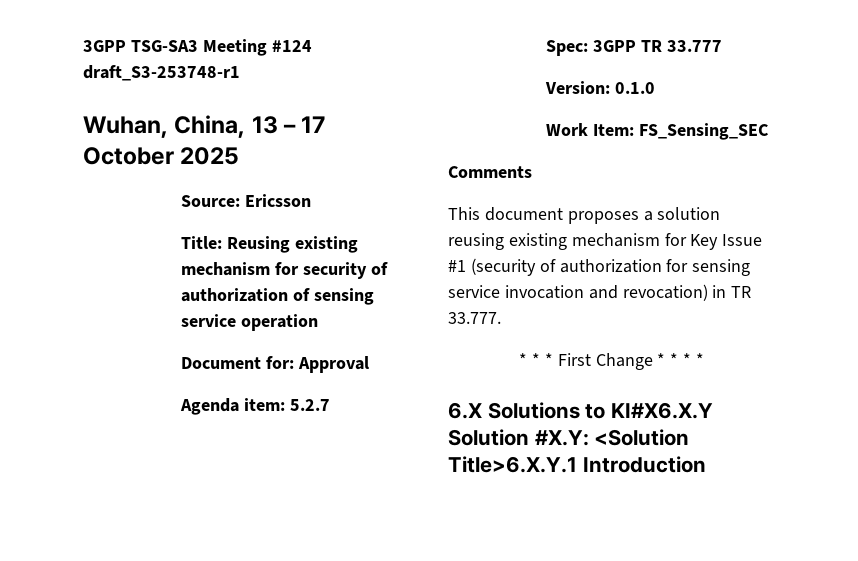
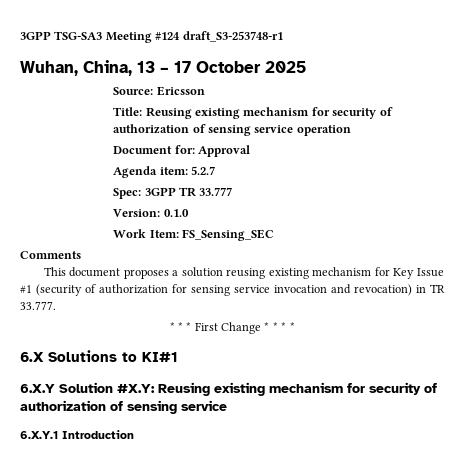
[611,402,714,419] [448,429,690,446] [448,456,577,473] KI#X6.X.Y Solution #X.Y: <Solution Title>6.X.Y.1 -> [142,352,178,362] [20,382,437,396] [20,400,227,414] [20,431,58,439] KI#1 // 6.X.Y Solution #X.Y: Reusing existing mechanism for security of authorization of sensing service // 6.X.Y.1

